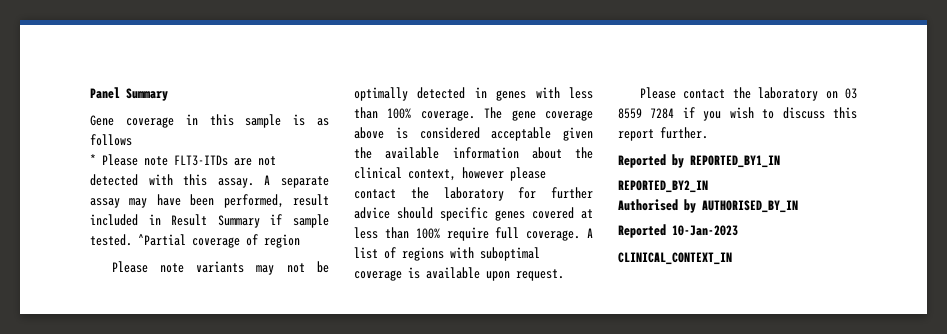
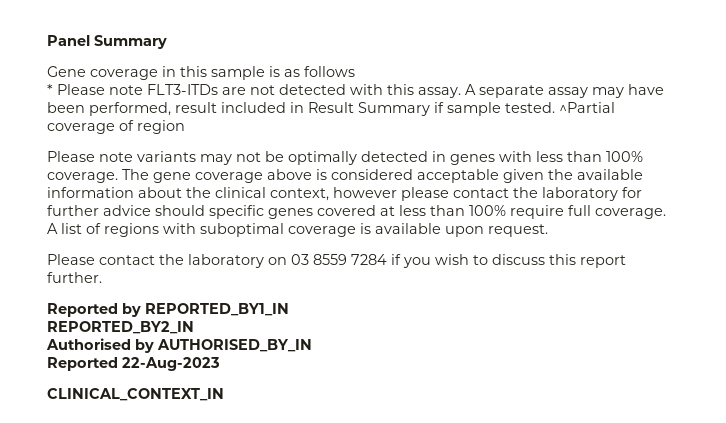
[672,225,738,236] 10-Jan-2023 -> [122,357,220,371] 22-Aug-2023

